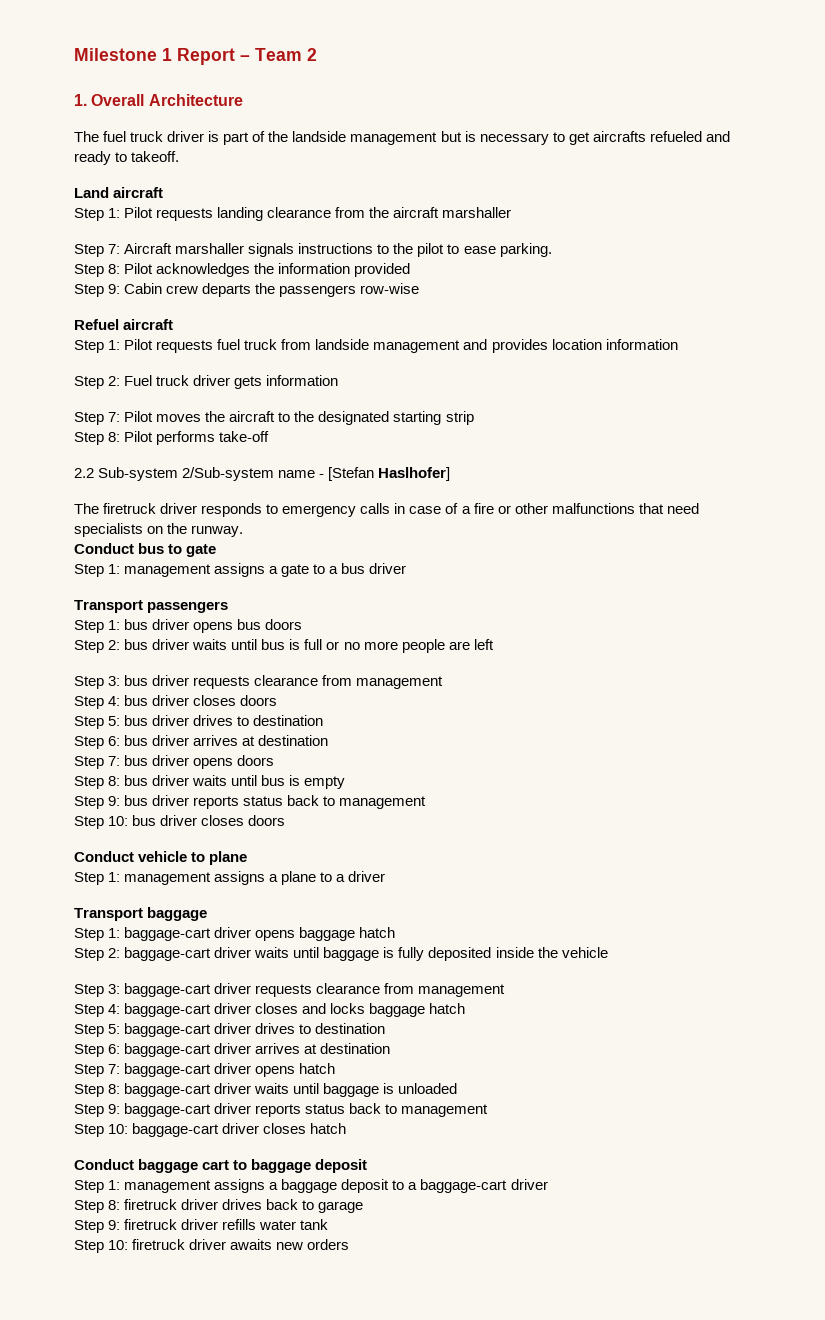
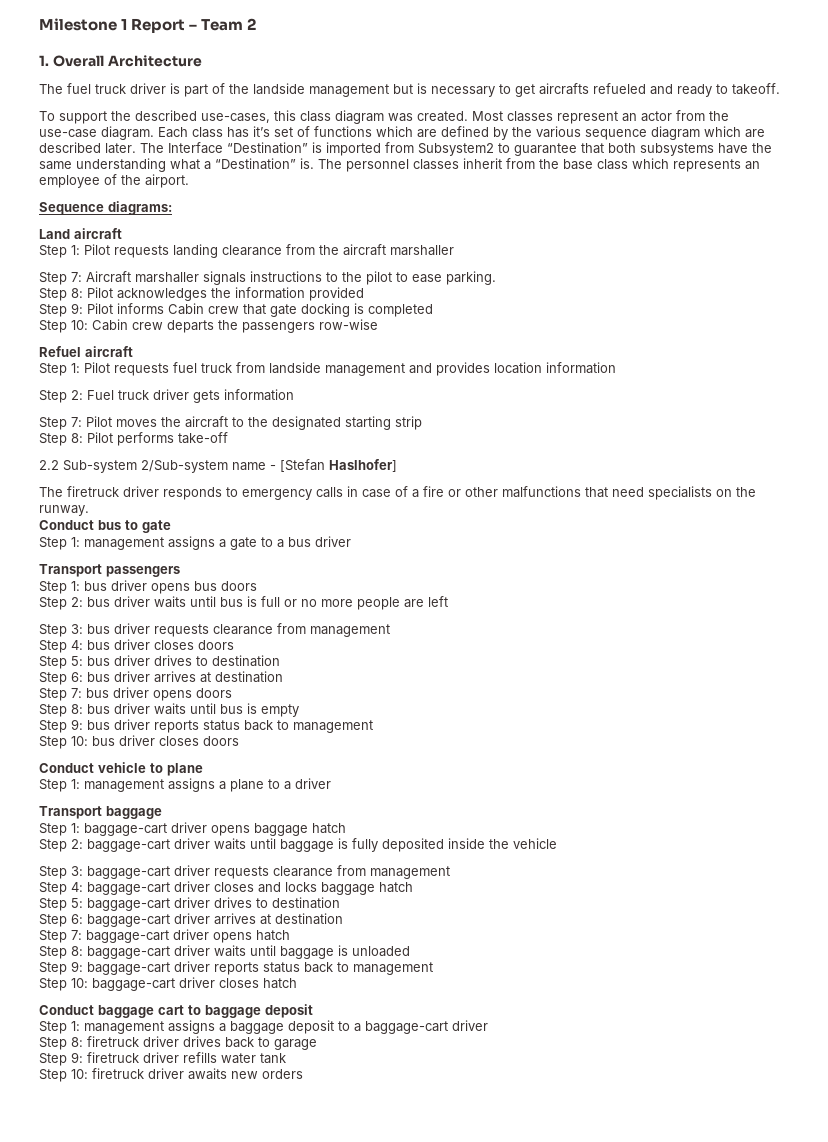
(180, 156) none -> [39,110,729,124] [39,126,765,140] [39,142,772,156] [39,158,760,172] [39,174,189,188] [39,201,172,215] // To support the described use-cases, this class diagram was created. Most classes represent an actor from the use-case diagram. Each class has it’s set of functions which are defined by the various sequence diagram which are described later. The Interface “Destination” is imported from Subsystem2 to guarantee that both subsystems have the same understanding what a “Destination” is. The personnel classes inherit from the base class which represents an employee of the airport. // Sequence diagrams:
(121, 289) none -> [87,303,433,317] [39,320,88,333] Pilot informs Cabin crew that gate docking is completed // Step 10:

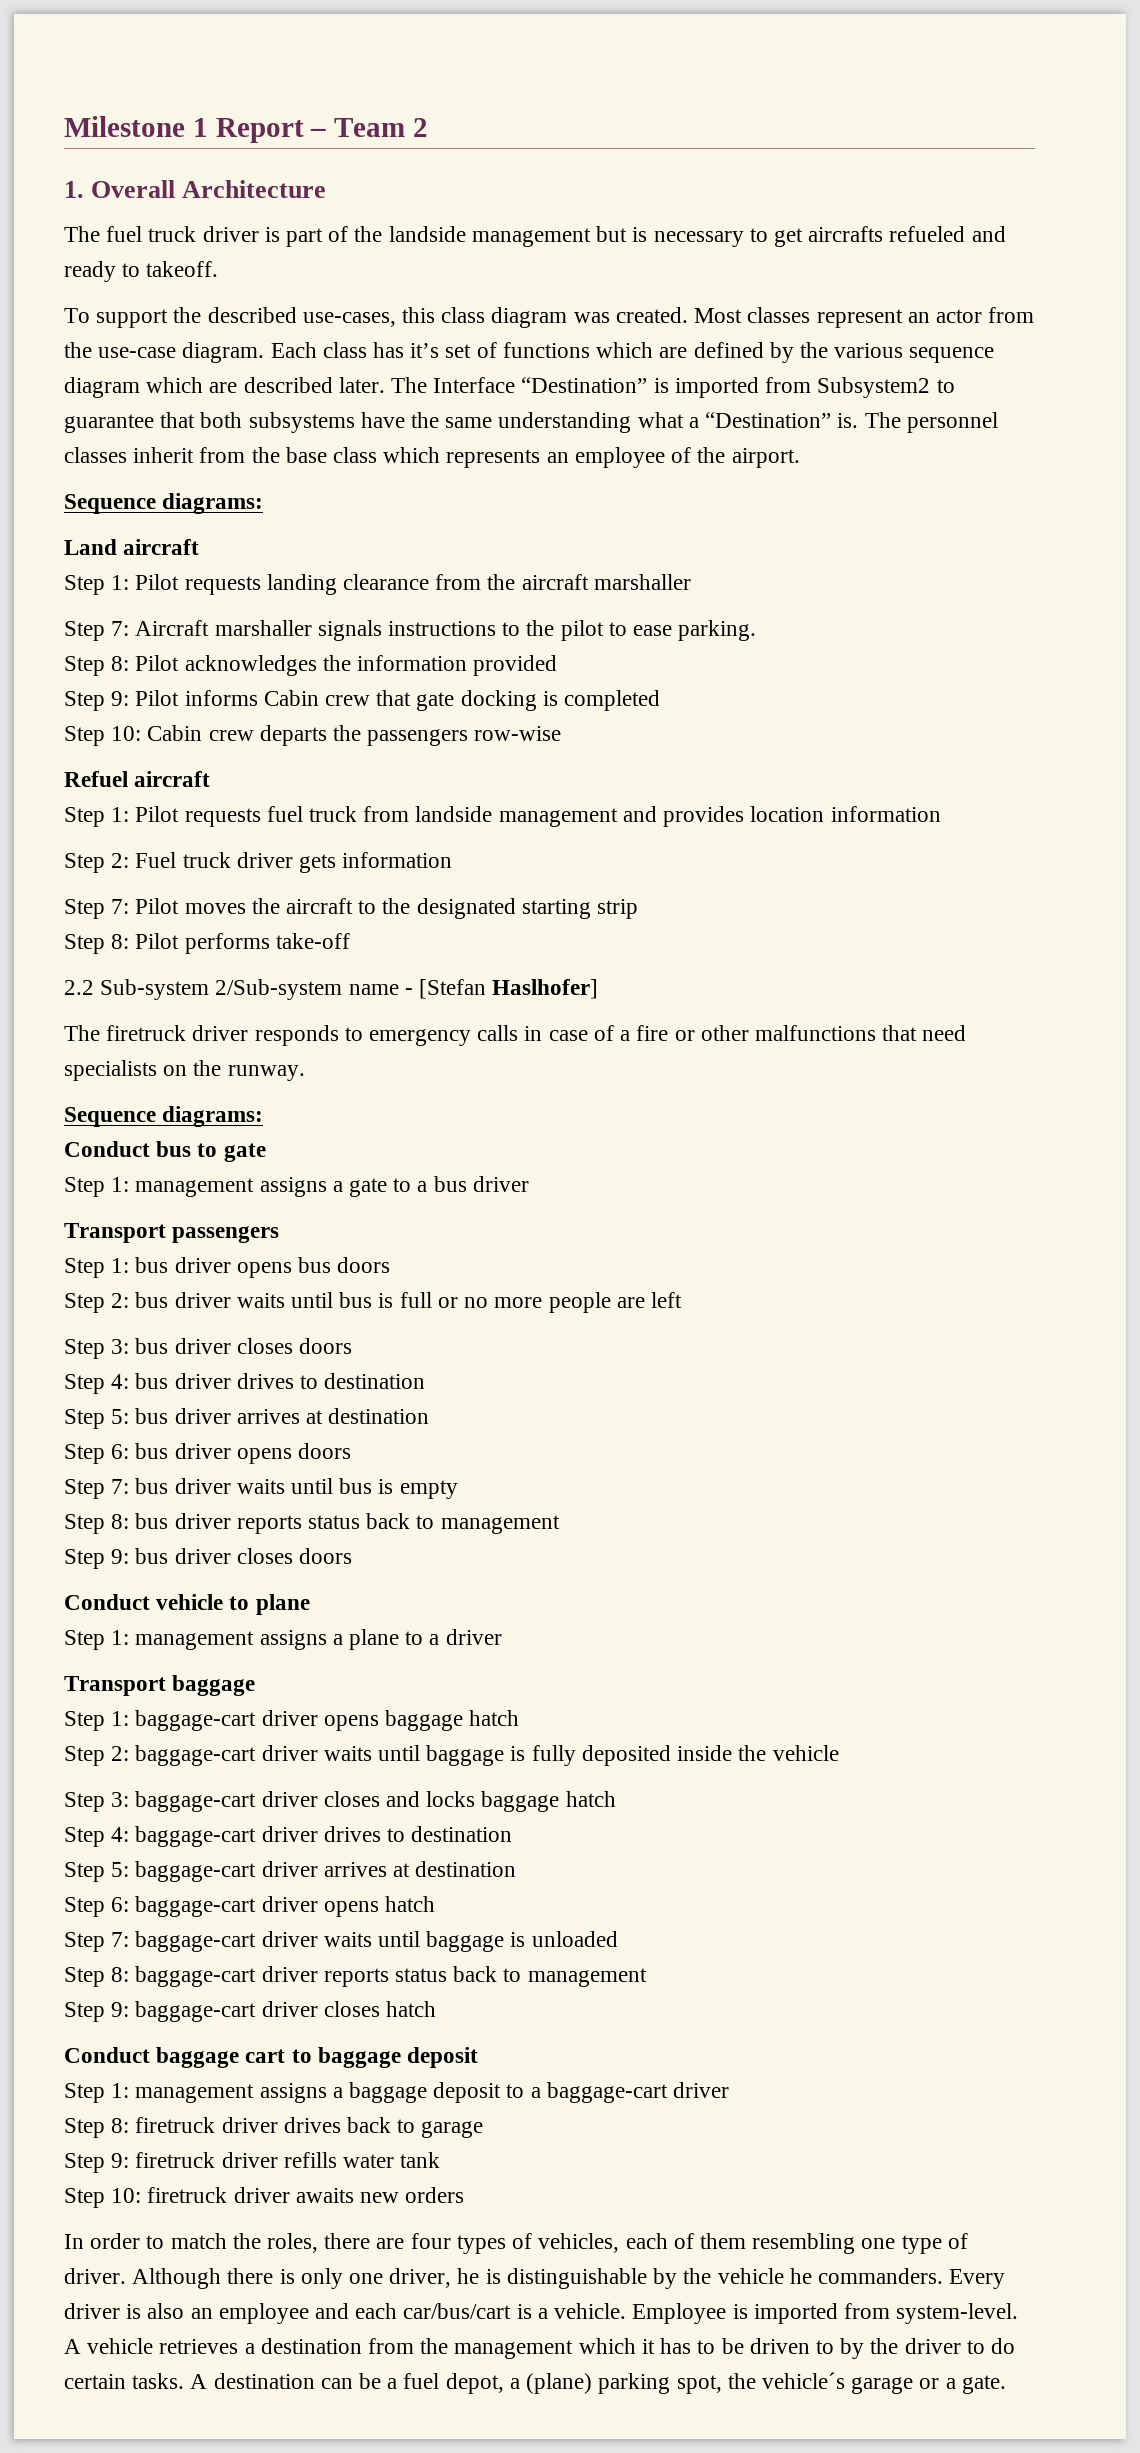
(89, 510) none -> [64,1106,264,1127] // Sequence diagrams:
[154,623,390,637] [39,639,150,653] requests clearance from management // Step 4: bus driver -> (231, 1346) none
[71,656,83,666] 5: -> [111,1374,130,1389] 4:
[71,672,83,682] 6: -> [111,1409,130,1424] 5:
[71,688,82,698] 7: -> [111,1444,130,1459] 6:
[71,704,83,714] 8: -> [111,1479,130,1494] 7:
[71,719,83,730] 9: -> [111,1514,130,1529] 8:
[71,736,88,746] 10: -> [111,1549,130,1564] 9:
[214,865,450,879] [39,881,210,895] requests clearance from management // Step 4: baggage-cart driver -> (318, 1799) none
[71,898,83,908] 5: -> [111,1827,130,1842] 4:
[71,914,83,924] 6: -> [111,1862,130,1877] 5:
[71,930,82,940] 7: -> [111,1897,130,1912] 6:
[71,946,83,956] 8: -> [111,1932,130,1947] 7:
[71,961,83,972] 9: -> [111,1967,130,1982] 8:
[71,978,88,988] 10: -> [111,2002,130,2017] 9:
(303, 1074) none -> [64,2233,968,2254] [64,2268,1006,2289] [64,2303,1019,2324] [64,2338,1015,2359] [64,2372,1006,2394] // In order to match the roles, there are four types of vehicles, each of them resembling one type of driver. Although there is only one driver, he is distinguishable by the vehicle he commanders. Every driver is also an employee and each car/bus/cart is a vehicle. Employee is imported from system-level. A vehicle retrieves a destination from the management which it has to be driven to by the driver to do certain tasks. A destination can be a fuel depot, a (plane) parking spot, the vehicle´s garage or a gate.

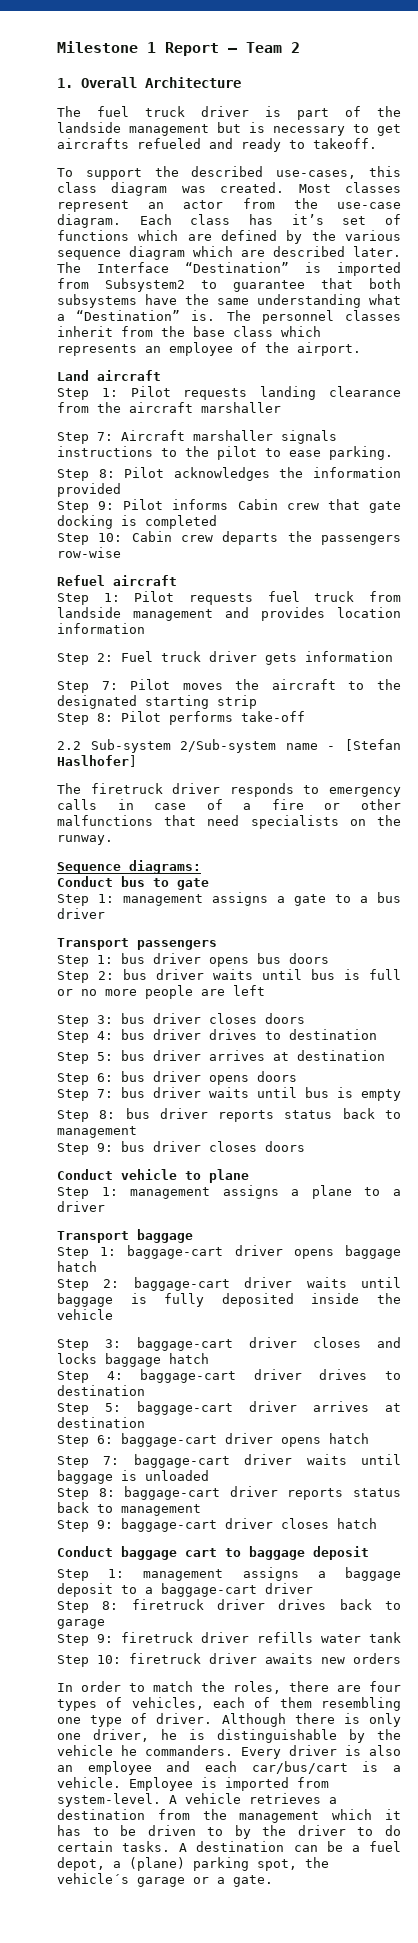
[64,493,264,514] // Sequence diagrams: -> (361, 349) none

